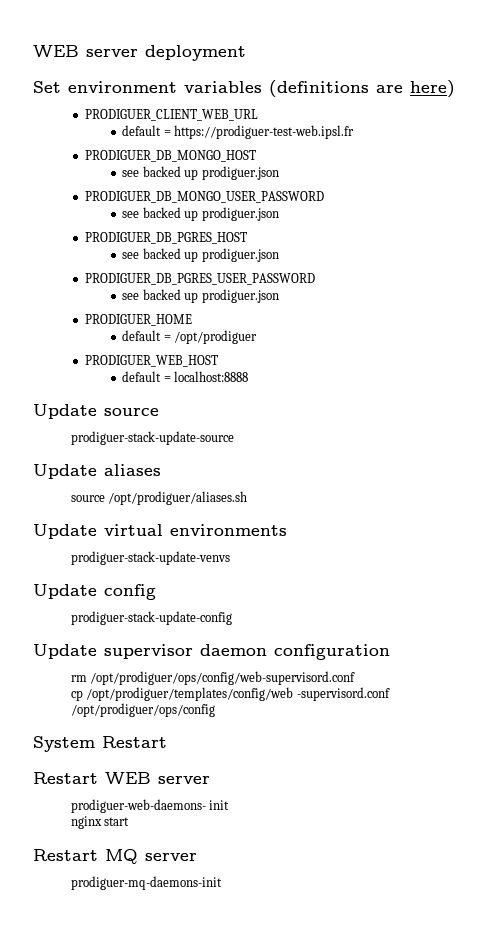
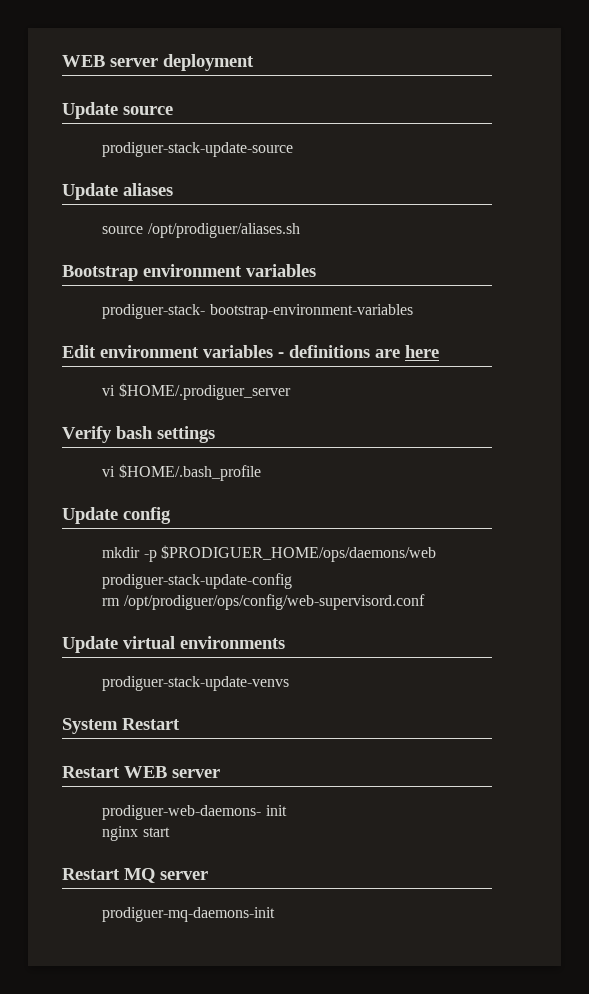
[33,80,455,98] [84,109,258,121] [122,125,355,139] [84,150,256,162] [122,166,279,180] [84,191,324,203] [122,207,279,221] [84,232,247,244] [122,248,279,262] [84,273,315,285] [122,289,279,303] [84,314,192,326] [122,330,258,344] [84,355,218,367] [122,371,249,382] // Set environment variables (definitions are here) // PRODIGUER_CLIENT_WEB_URL // default = https://prodiguer-test-web.ipsl.fr // PRODIGUER_DB_MONGO_HOST // see backed up prodiguer.json // PRODIGUER_DB_MONGO_USER_PASSWORD // see backed up prodiguer.json // PRODIGUER_DB_PGRES_HOST // see backed up prodiguer.json // PRODIGUER_DB_PGRES_USER_PASSWORD // see backed up prodiguer.json // PRODIGUER_HOME // default = /opt/prodiguer // PRODIGUER_WEB_HOST // default = localhost:8888 -> (254, 62) none
[33,524,287,539] [70,551,230,565] [33,584,156,600] [70,611,232,625] [33,644,390,660] [70,671,356,685] [70,687,390,701] [70,703,215,717] Update virtual environments // prodiguer-stack-update-venvs // Update config // prodiguer-stack-update-config // Update supervisor daemon configuration // rm /opt/prodiguer/ops/config/web-supervisord.conf // cp /opt/prodiguer/templates/config/web -supervisord.conf /opt/prodiguer/ops/config -> [62,264,316,281] [102,304,413,319] [62,345,439,358] [102,383,291,400] [62,426,215,443] [102,464,261,481] [62,507,171,524] [102,545,437,562] [102,573,293,589] [102,594,425,610] [62,636,285,653] [102,676,290,691] Bootstrap environment variables // prodiguer-stack- bootstrap-environment-variables // Edit environment variables - definitions are here // vi $HOME/.prodiguer_server // Verify bash settings // vi $HOME/.bash_profile // Update config // mkdir -p $PRODIGUER_HOME/ops/daemons/web // prodiguer-stack-update-config // rm /opt/prodiguer/ops/config/web-supervisord.conf // Update virtual environments // prodiguer-stack-update-venvs

